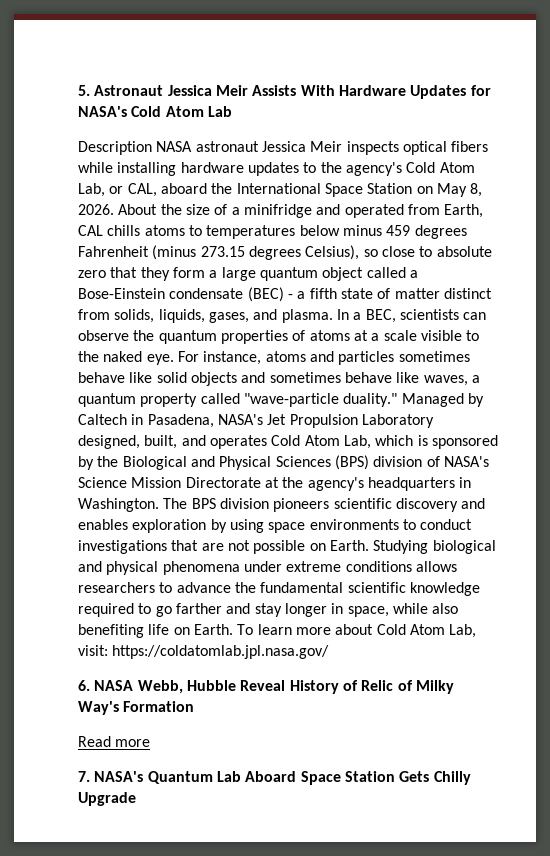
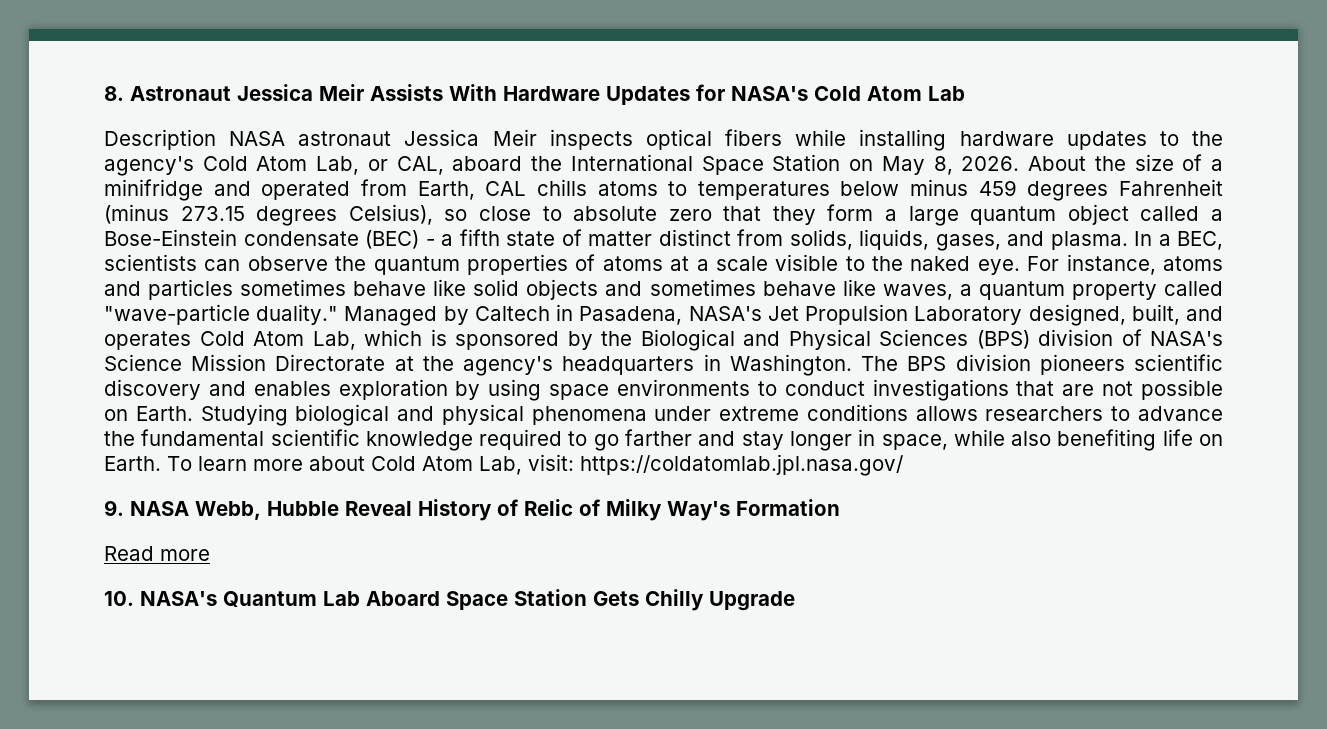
[78,85,90,96] 5. -> [104,86,124,101] 8.
[78,680,90,691] 6. -> [104,500,124,516] 9.
[78,771,90,782] 7. -> [104,591,134,606] 10.

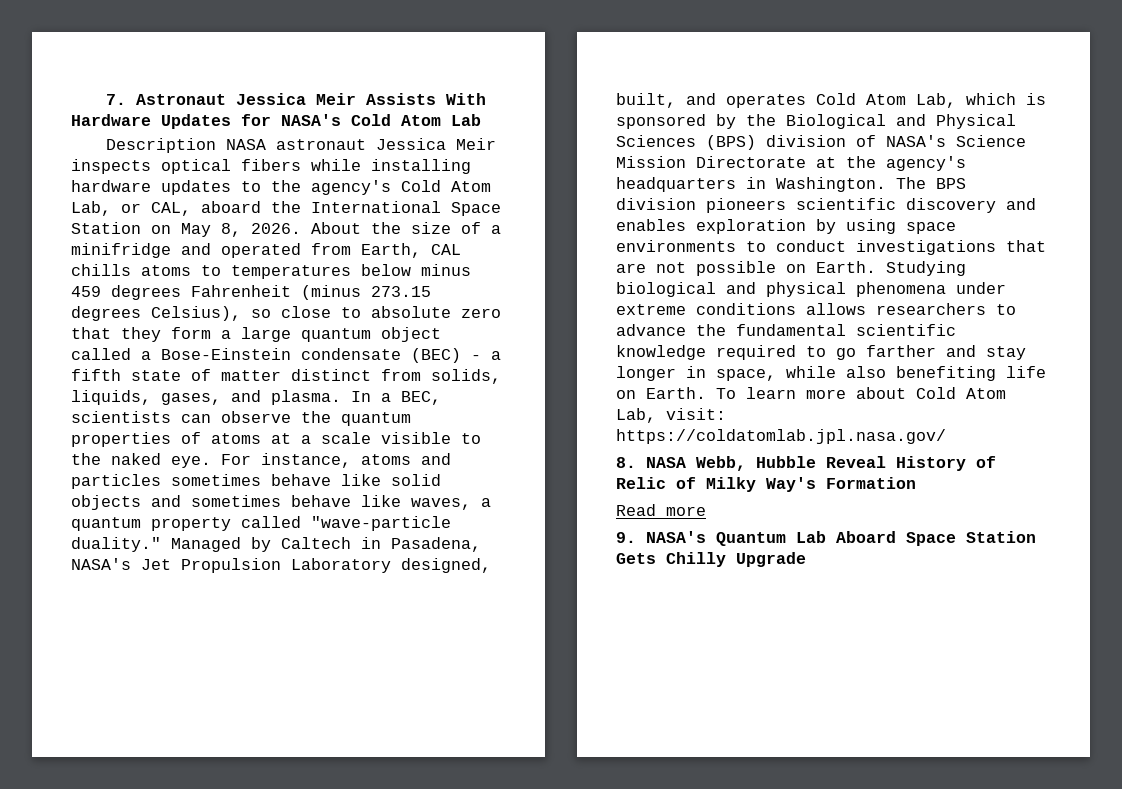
[104,86,124,101] 8. -> [105,94,126,105] 7.
[104,500,124,516] 9. -> [616,457,636,468] 8.
[104,591,134,606] 10. -> [616,532,636,543] 9.

